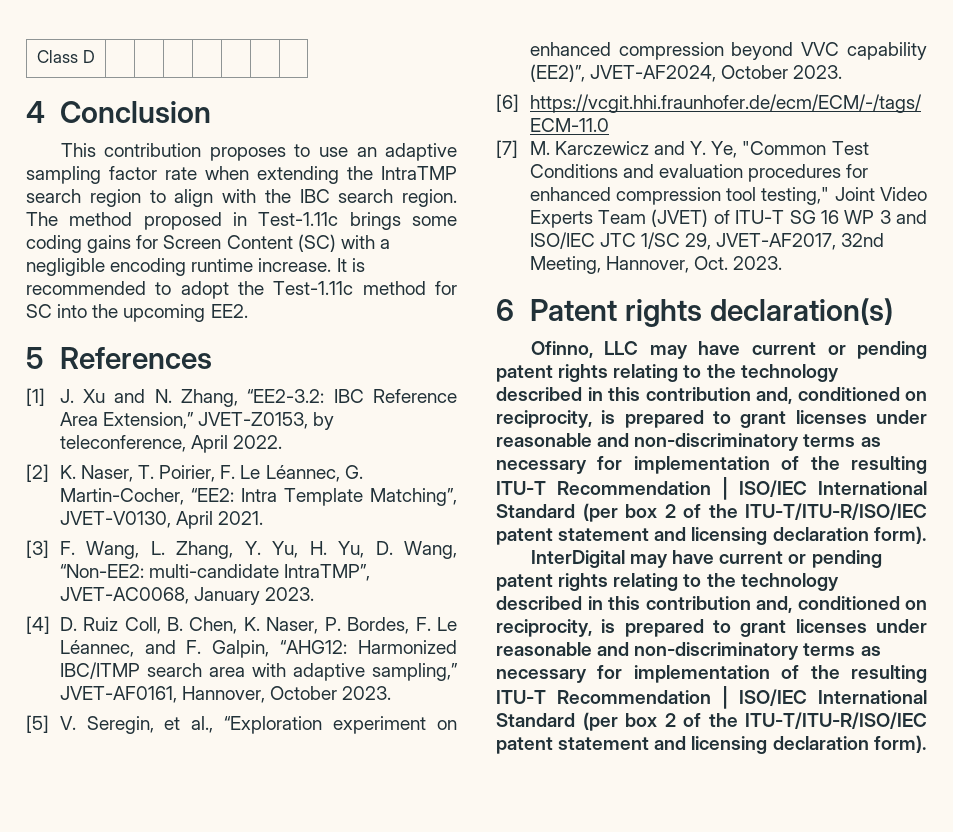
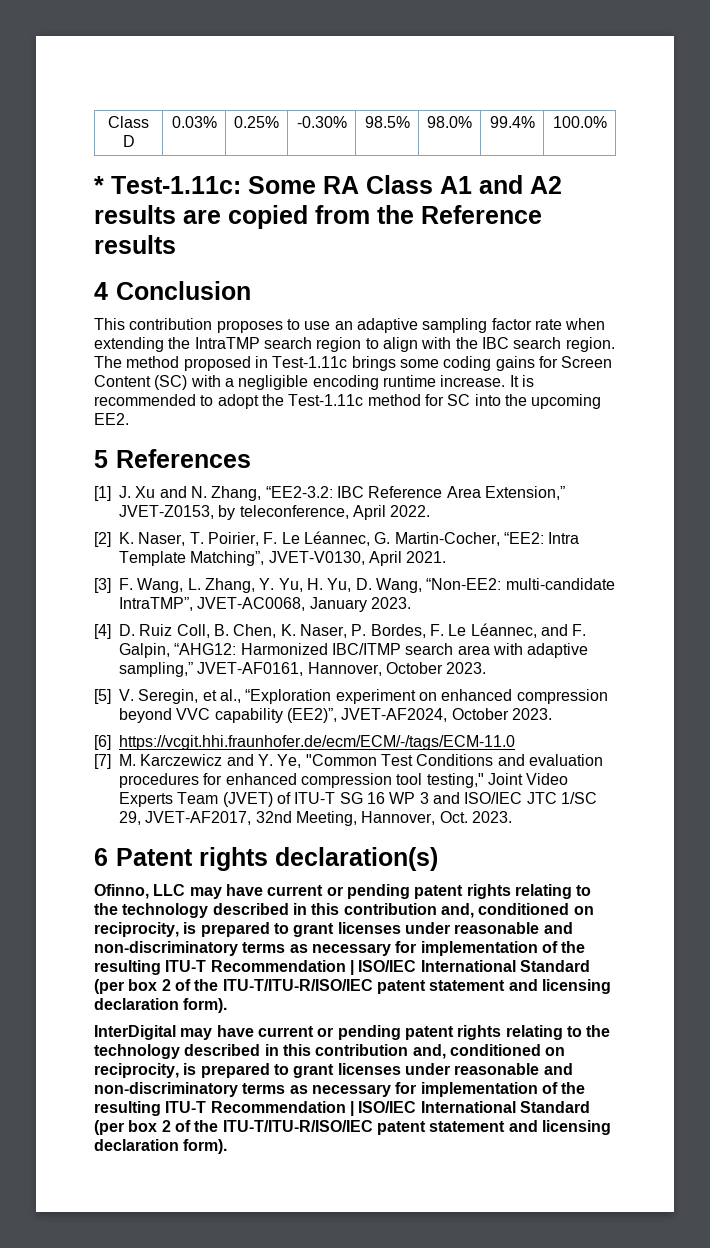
(95, 56) | | | | | | -> [171,116,217,128] [234,116,279,128] [296,116,347,128] [364,116,410,128] [427,116,472,128] [489,116,535,128] [552,116,607,128] [94,175,562,194] [94,205,542,229] [94,235,176,254] 0.03% | 0.25% | -0.30% | 98.5% | 98.0% | 99.4% | 100.0% // * Test-1.11c: Some RA Class A1 and A2 results are copied from the Reference results

